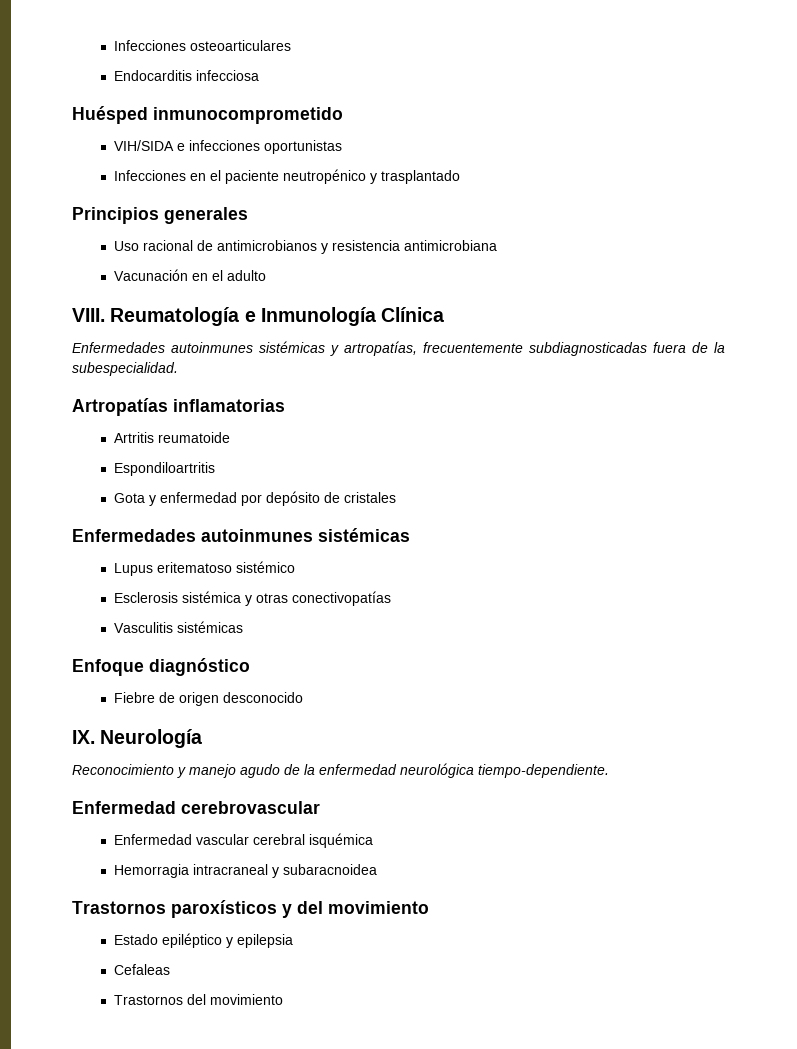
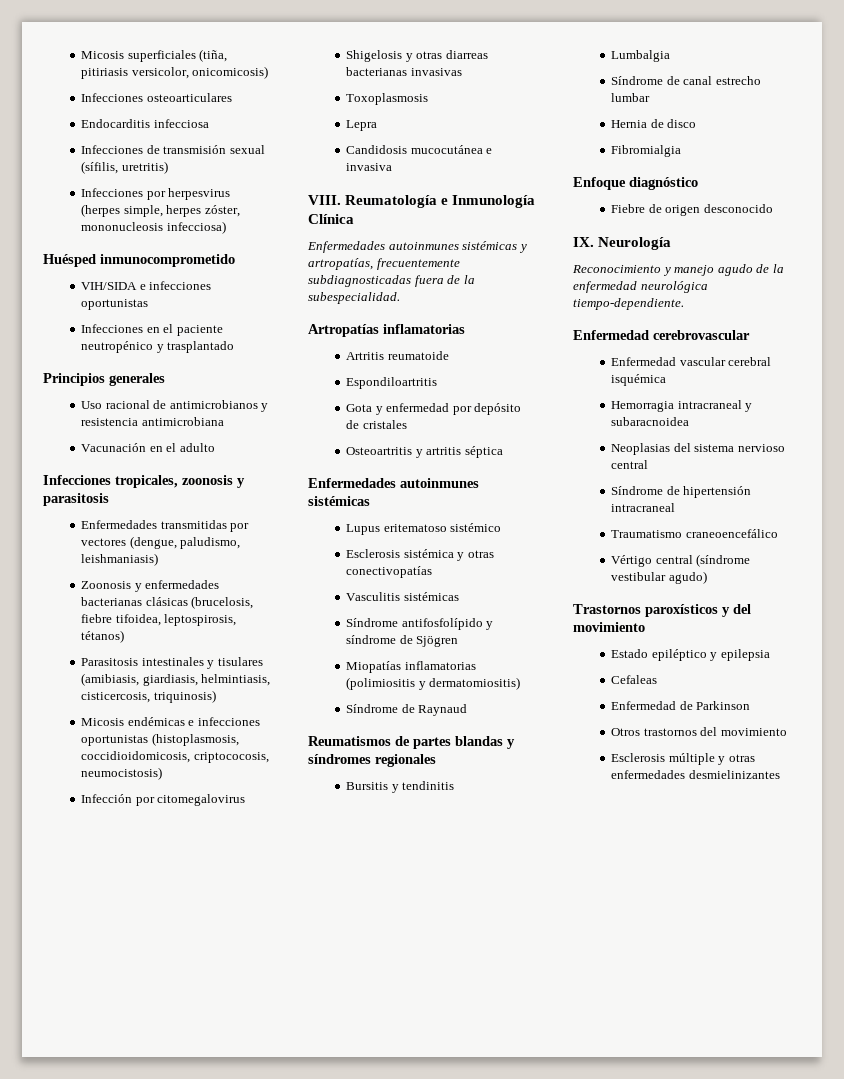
[113,40,291,51] [113,70,259,81] Infecciones osteoarticulares // Endocarditis infecciosa -> [81,49,228,62] [81,66,269,79] [81,93,232,102] [81,119,209,128] [81,145,265,154] [81,161,168,174] [81,188,231,200] [81,204,240,217] [81,221,226,234] Micosis superficiales (tiña, pitiriasis versicolor, onicomicosis) // Infecciones osteoarticulares // Endocarditis infecciosa // Infecciones de transmisión sexual (sífilis, uretritis) // Infecciones por herpesvirus (herpes simple, herpes zóster, mononucleosis infecciosa)
(266, 275) none -> [43,475,245,488] [43,493,109,506] [81,520,250,532] [81,536,241,549] [81,553,159,566] [81,580,220,592] [81,596,254,609] [81,614,237,626] [81,630,125,643] [81,657,263,669] [81,673,271,686] [81,690,216,703] [81,717,260,726] [81,733,239,746] [81,751,269,763] [81,767,163,780] [81,794,246,806] [346,50,488,62] [346,67,462,76] [346,93,429,105] [346,120,378,131] [346,145,493,154] [346,163,393,171] // Infecciones tropicales, zoonosis y parasitosis // Enfermedades transmitidas por vectores (dengue, paludismo, leishmaniasis) // Zoonosis y enfermedades bacterianas clásicas (brucelosis, fiebre tifoidea, leptospirosis, tétanos) // Parasitosis intestinales y tisulares (amibiasis, giardiasis, helmintiasis, cisticercosis, triquinosis) // Micosis endémicas e infecciones oportunistas (histoplasmosis, coccidioidomicosis, criptococosis, neumocistosis) // Infección por citomegalovirus // Shigelosis y otras diarreas bacterianas invasivas // Toxoplasmosis // Lepra // Candidosis mucocutánea e invasiva
(396, 497) none -> [346,446,503,458] // Osteoartritis y artritis séptica
(243, 627) none -> [346,618,494,630] [346,635,459,647] [346,661,476,673] [346,677,521,690] [346,704,468,716] [308,736,515,749] [308,754,436,767] [346,781,455,793] [611,50,671,62] [611,76,761,85] [611,93,651,102] [611,119,697,128] [611,145,682,157] // Síndrome antifosfolípido y síndrome de Sjögren // Miopatías inflamatorias (polimiositis y dermatomiositis) // Síndrome de Raynaud // Reumatismos de partes blandas y síndromes regionales // Bursitis y tendinitis // Lumbalgia // Síndrome de canal estrecho lumbar // Hernia de disco // Fibromialgia
(377, 869) none -> [611,443,785,455] [611,460,649,469] [611,486,752,498] [611,503,676,512] [611,529,778,538] [611,554,751,567] [611,571,707,584] // Neoplasias del sistema nervioso central // Síndrome de hipertensión intracraneal // Traumatismo craneoencefálico // Vértigo central (síndrome vestibular agudo)
[113,994,283,1005] Trastornos del movimiento -> [611,701,751,710] [611,727,787,736] [611,753,755,765] [611,770,780,779] Enfermedad de Parkinson // Otros trastornos del movimiento // Esclerosis múltiple y otras enfermedades desmielinizantes

